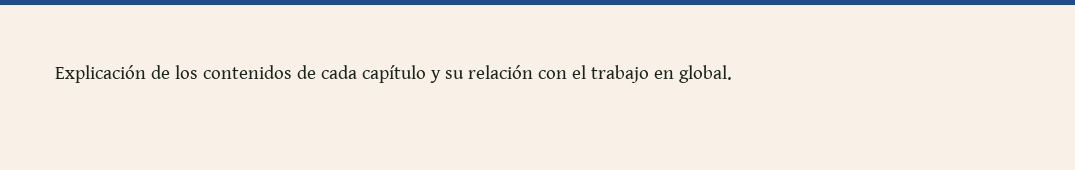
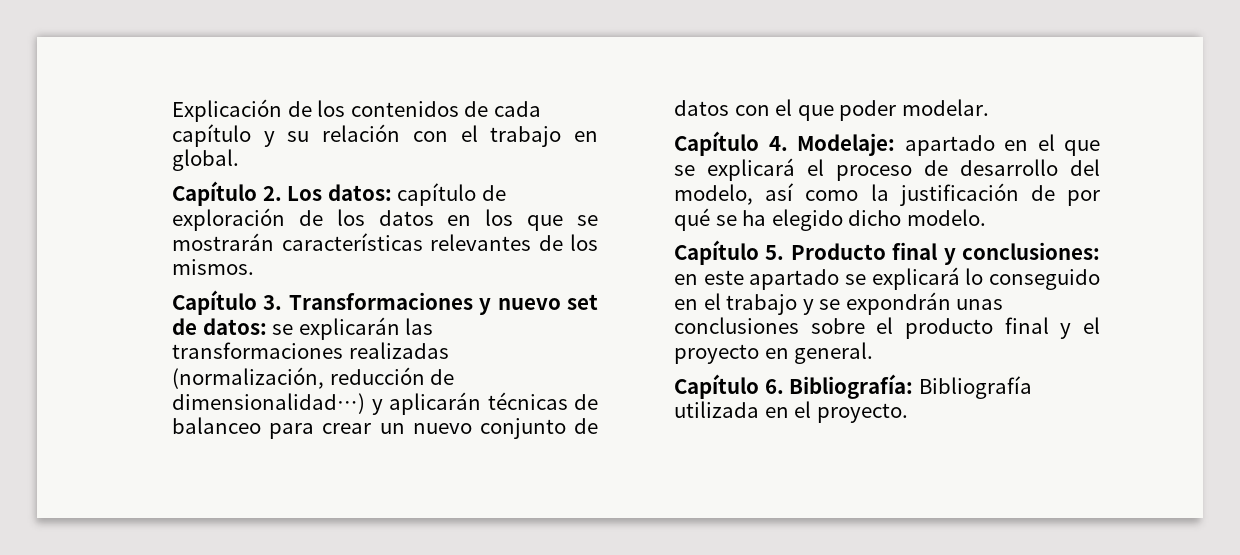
(733, 74) none -> [172,181,506,206] [172,208,598,231] [172,233,598,251] [172,259,255,275] [172,290,598,315] [172,317,434,340] [172,342,449,359] [172,367,455,389] [172,392,598,415] [172,417,598,439] [674,99,989,121] [674,131,1100,156] [674,158,1100,181] [674,183,1100,206] [674,208,986,231] [674,240,1100,265] [674,267,1100,290] [674,292,1004,315] [674,317,1100,339] [674,342,874,364] [674,374,1032,399] [674,401,908,423] // Capítulo 2. Los datos: capítulo de exploración de los datos en los que se mostrarán características relevantes de los mismos. // Capítulo 3. Transformaciones y nuevo set de datos: se explicarán las transformaciones realizadas (normalización, reducción de dimensionalidad…) y aplicarán técnicas de balanceo para crear un nuevo conjunto de datos con el que poder modelar. // Capítulo 4. Modelaje: apartado en el que se explicará el proceso de desarrollo del modelo, así como la justificación de por qué se ha elegido dicho modelo. // Capítulo 5. Producto final y conclusiones: en este apartado se explicará lo conseguido en el trabajo y se expondrán unas conclusiones sobre el producto final y el proyecto en general. // Capítulo 6. Bibliografía: Bibliografía utilizada en el proyecto.

